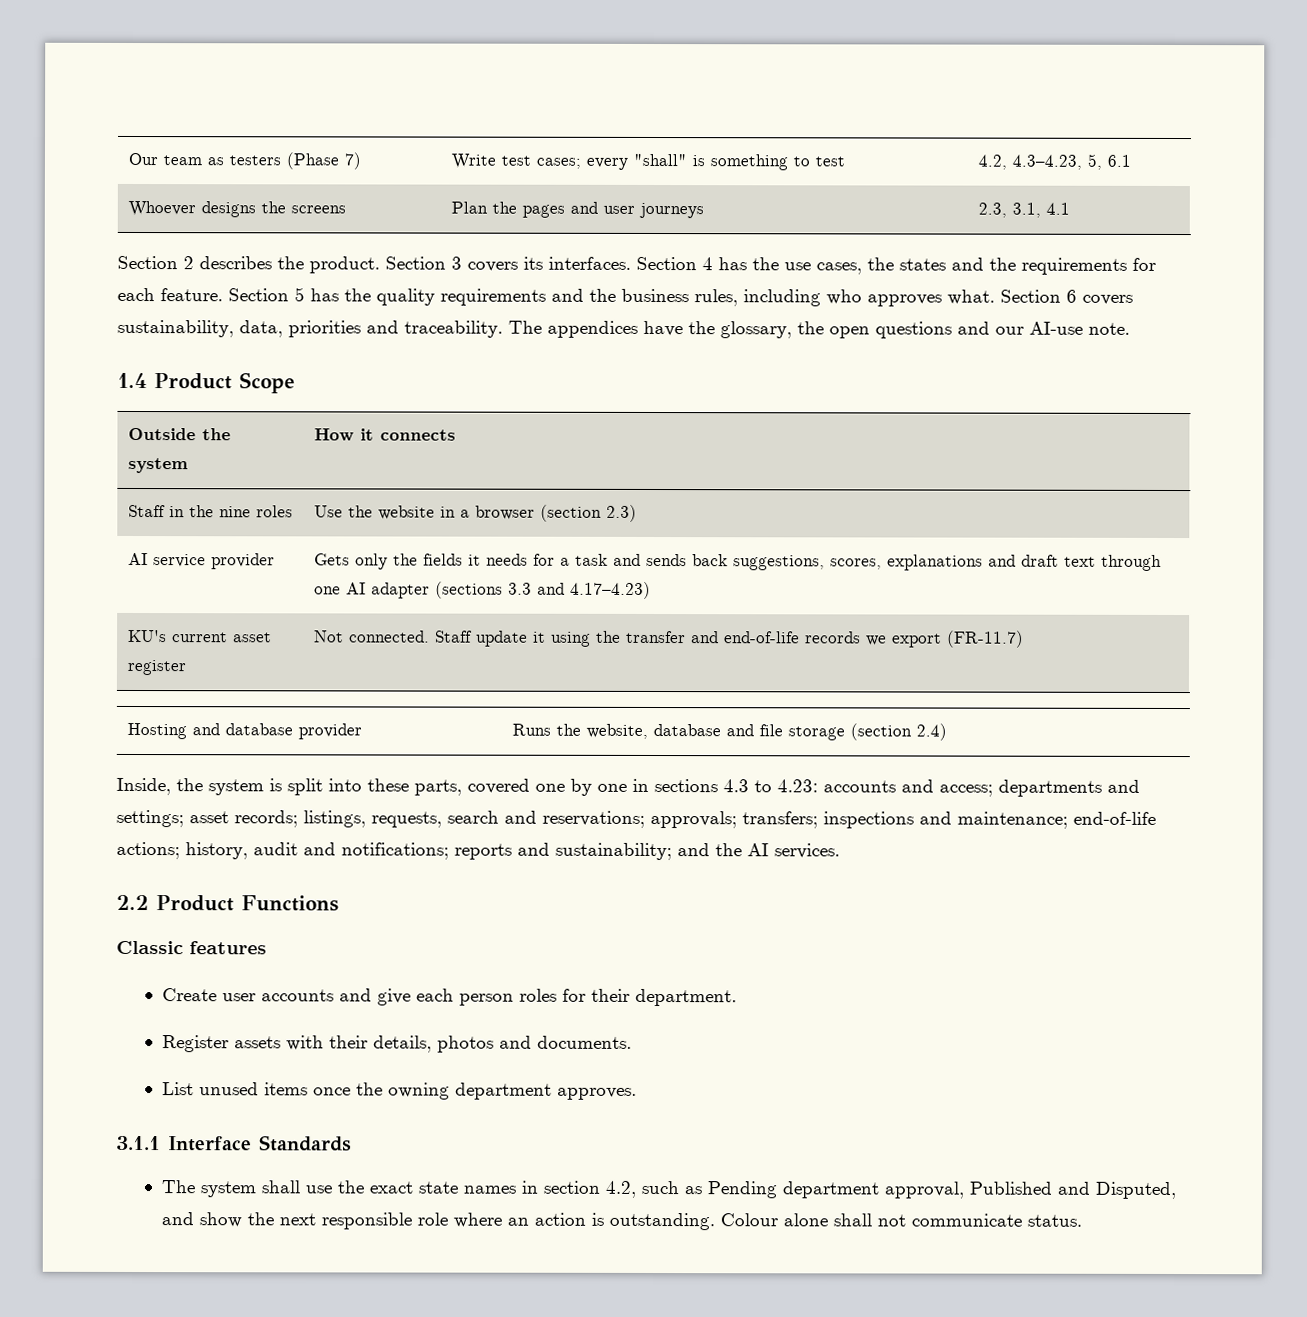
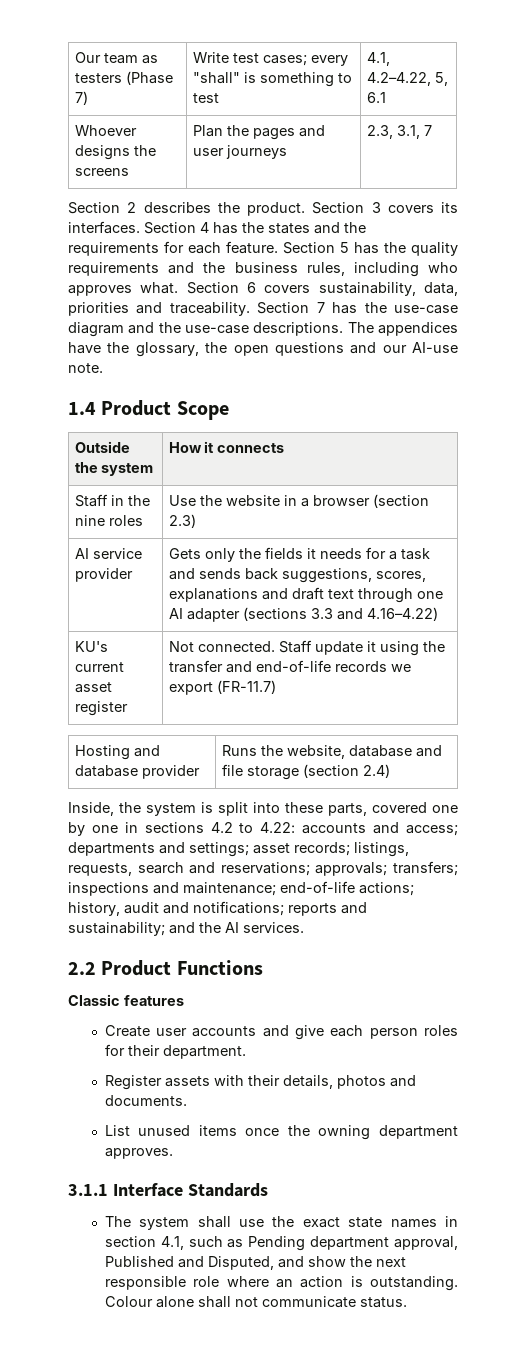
[977,154,1082,170] 4.2, 4.3–4.23, -> [366,52,390,66] [366,72,431,86] 4.1, 4.2–4.22,
[1045,202,1070,215] 4.1 -> [423,125,432,136] 7
[784,257,894,275] use cases, the -> (264, 227) none
(503, 329) none -> [257,302,458,314] [68,322,344,337] Section 7 has the use-case diagram and the use-case descriptions.
[569,581,651,599] 4.17–4.23) -> [366,607,438,621] 4.16–4.22)
[723,779,818,793] 4.3 to 4.23: -> [210,822,296,833] 4.2 to 4.22:
[604,1180,636,1198] 4.2, -> [160,1236,184,1250] 4.1,

